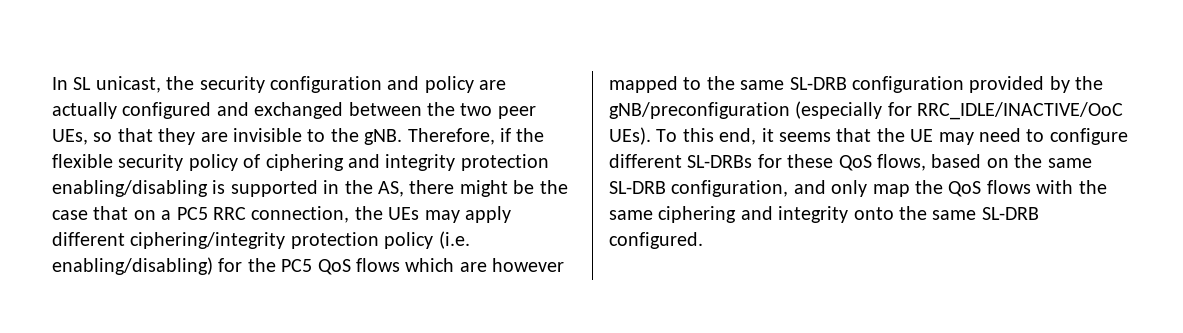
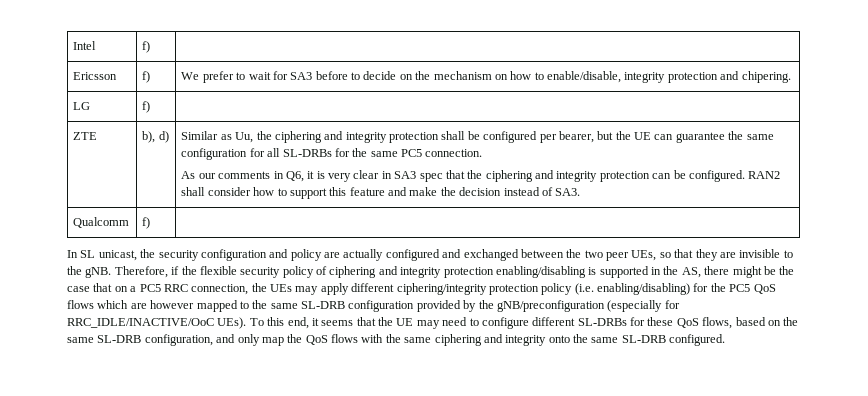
(52, 83) none -> [73,41,97,50] [142,41,151,53] [73,72,118,80] [142,71,151,83] [181,71,791,83] [73,102,91,110] [142,101,151,113] [73,132,98,140] [142,131,169,143] [181,131,774,143] [181,148,483,160] [181,170,781,182] [181,187,581,199] [73,217,130,228] [142,217,151,229] Intel | f) | // Ericsson | f) | We prefer to wait for SA3 before to decide on the mechanism on how to enable/disable, integrity protection and chipering. // LG | f) | // ZTE | b), d) | Similar as Uu, the ciphering and integrity protection shall be configured per bearer, but the UE can guarantee the same configuration for all SL-DRBs for the same PC5 connection. // As our comments in Q6, it is very clear in SA3 spec that the ciphering and integrity protection can be configured. RAN2 shall consider how to support this feature and make the decision instead of SA3. // Qualcomm | f) | //

